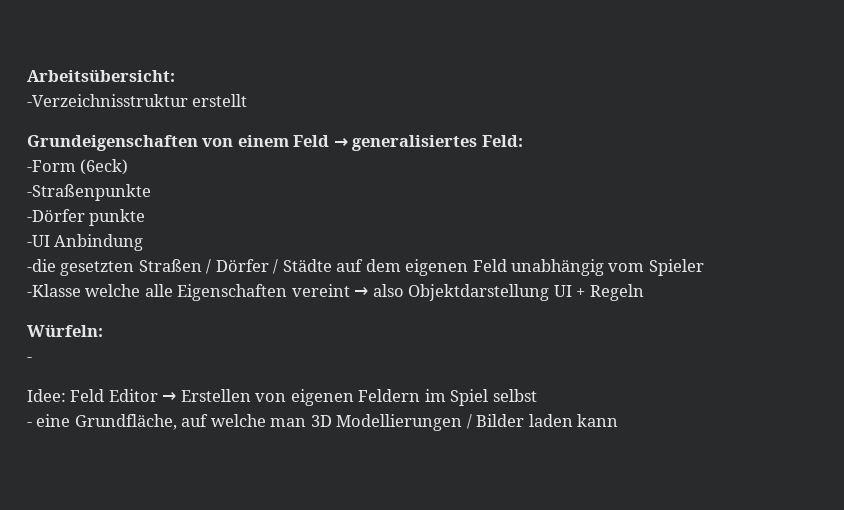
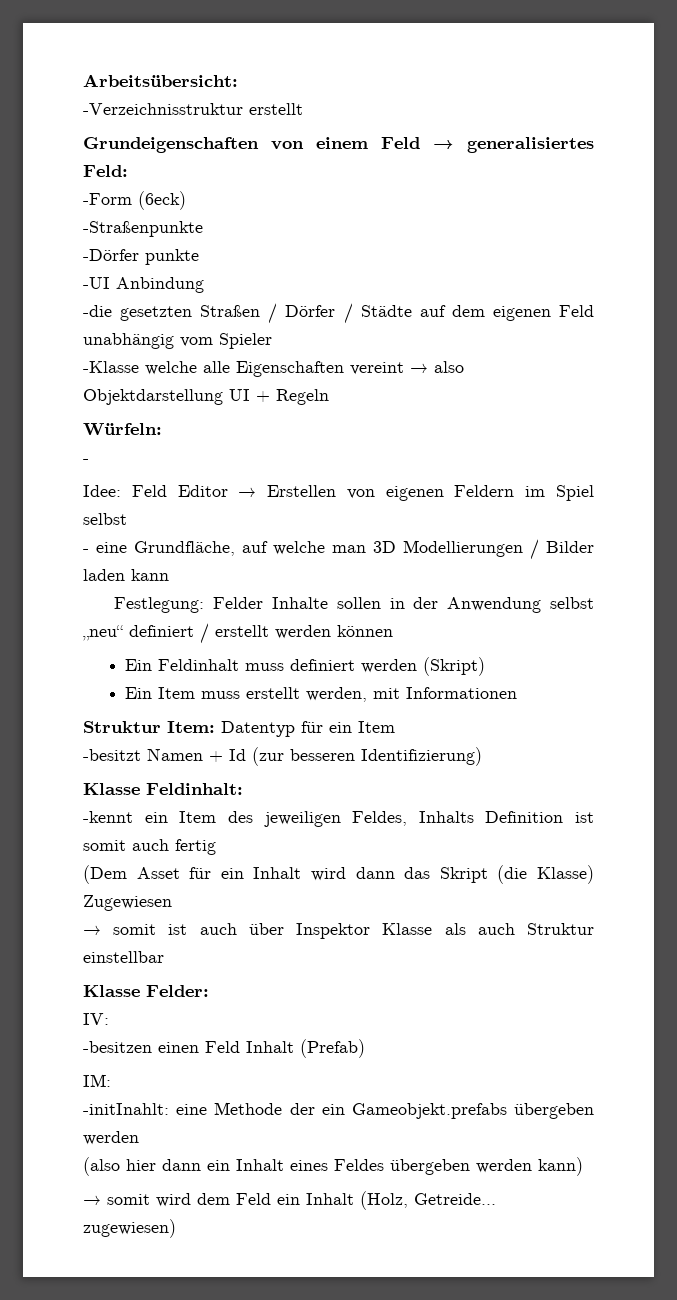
(619, 420) none -> [114,597,594,613] [83,623,393,644] [125,657,486,676] [125,687,518,702] [83,721,395,737] [83,747,482,766] [83,783,243,795] [83,811,594,827] [83,839,216,855] [83,865,595,884] [83,895,172,911] [83,923,594,939] [83,951,164,963] [83,985,209,997] [83,1013,109,1025] [83,1039,365,1058] [83,1074,111,1087] [83,1102,594,1119] [83,1131,139,1145] [83,1157,583,1176] [83,1191,496,1210] [83,1219,176,1238] // Festlegung: Felder Inhalte sollen in der Anwendung selbst „neu“ definiert / erstellt werden können // Ein Feldinhalt muss definiert werden (Skript) // Ein Item muss erstellt werden, mit Informationen // Struktur Item: Datentyp für ein Item // -besitzt Namen + Id (zur besseren Identifizierung) // Klasse Feldinhalt: // -kennt ein Item des jeweiligen Feldes, Inhalts Definition ist somit auch fertig // (Dem Asset für ein Inhalt wird dann das Skript (die Klasse) Zugewiesen // → somit ist auch über Inspektor Klasse als auch Struktur einstellbar // Klasse Felder: // IV: // -besitzen einen Feld Inhalt (Prefab) // IM: // -initInahlt: eine Methode der ein Gameobjekt.prefabs übergeben werden // (also hier dann ein Inhalt eines Feldes übergeben werden kann) // → somit wird dem Feld ein Inhalt (Holz, Getreide… zugewiesen)

